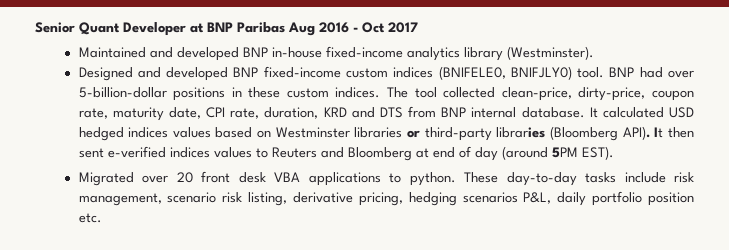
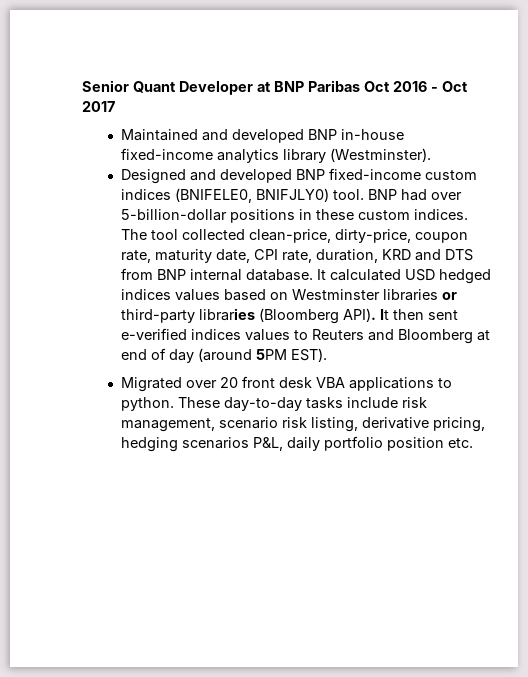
[288,22,315,36] Aug -> [364,81,390,92] Oct

